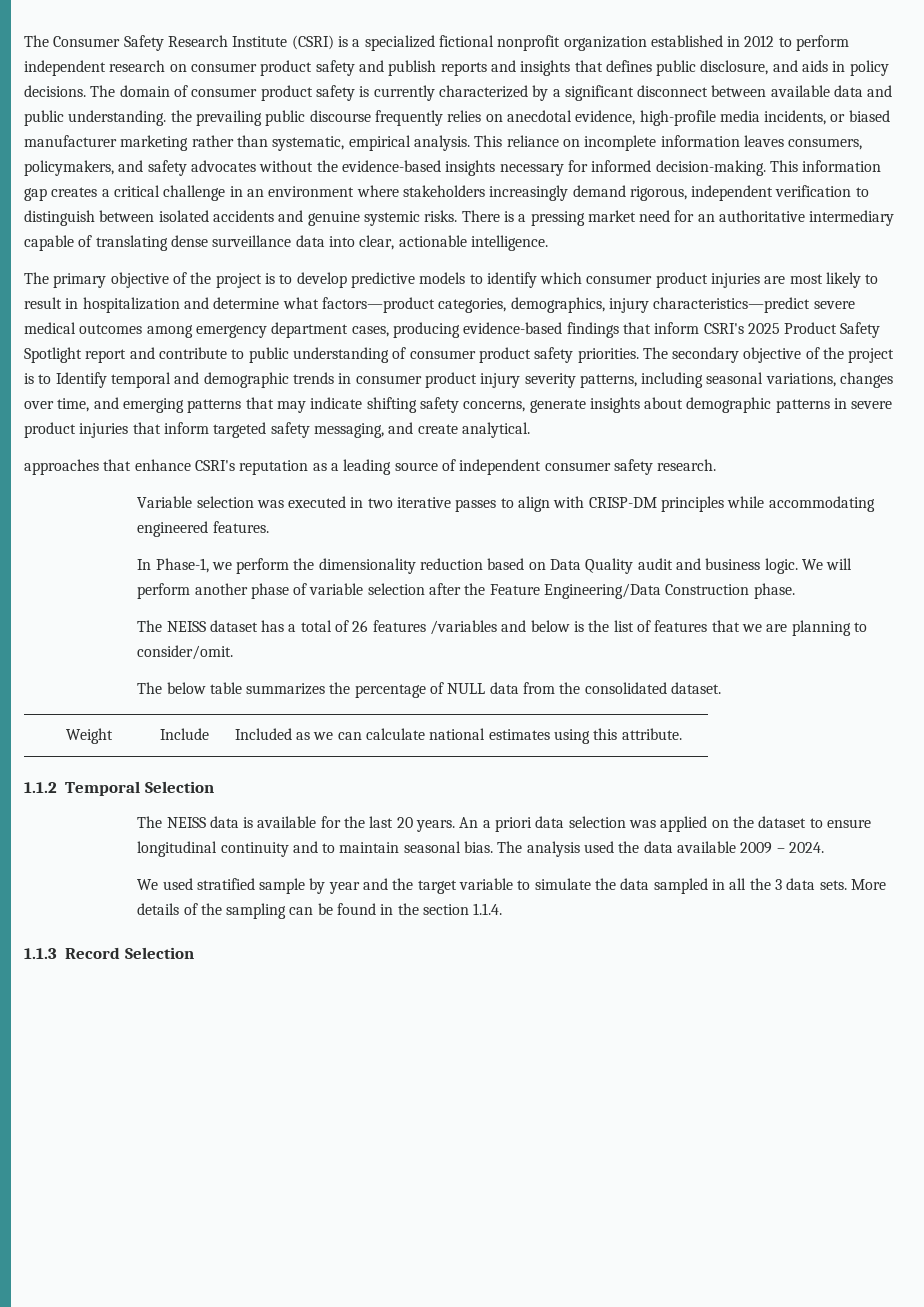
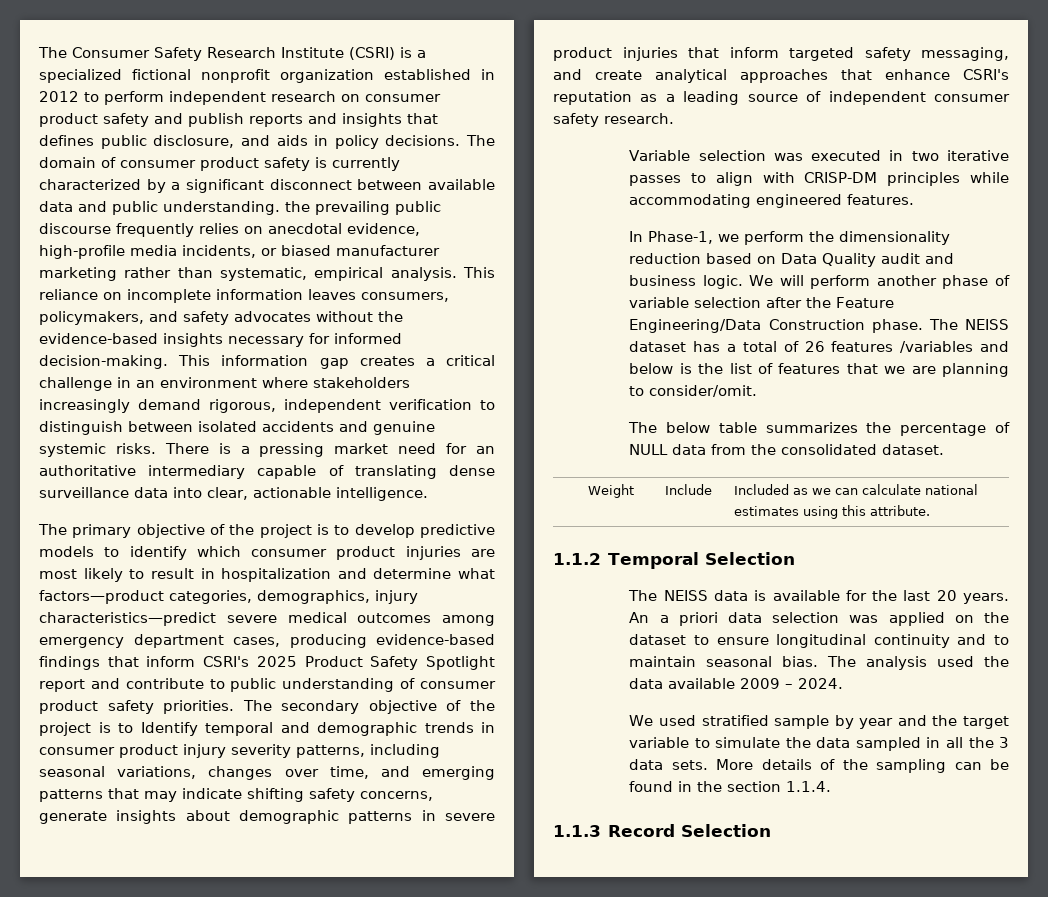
[461,422,530,438] analytical. // -> [655,69,727,83] analytical
(795, 591) // -> (923, 326) none

